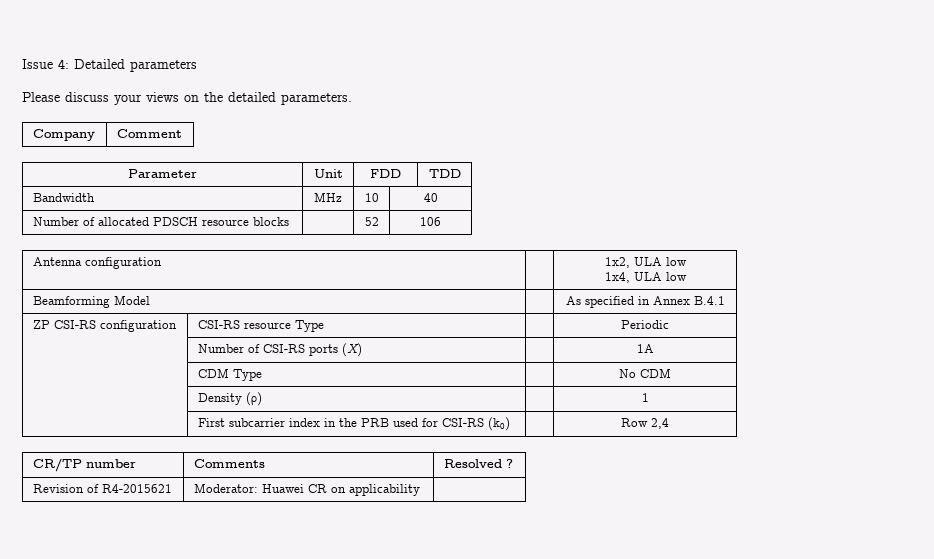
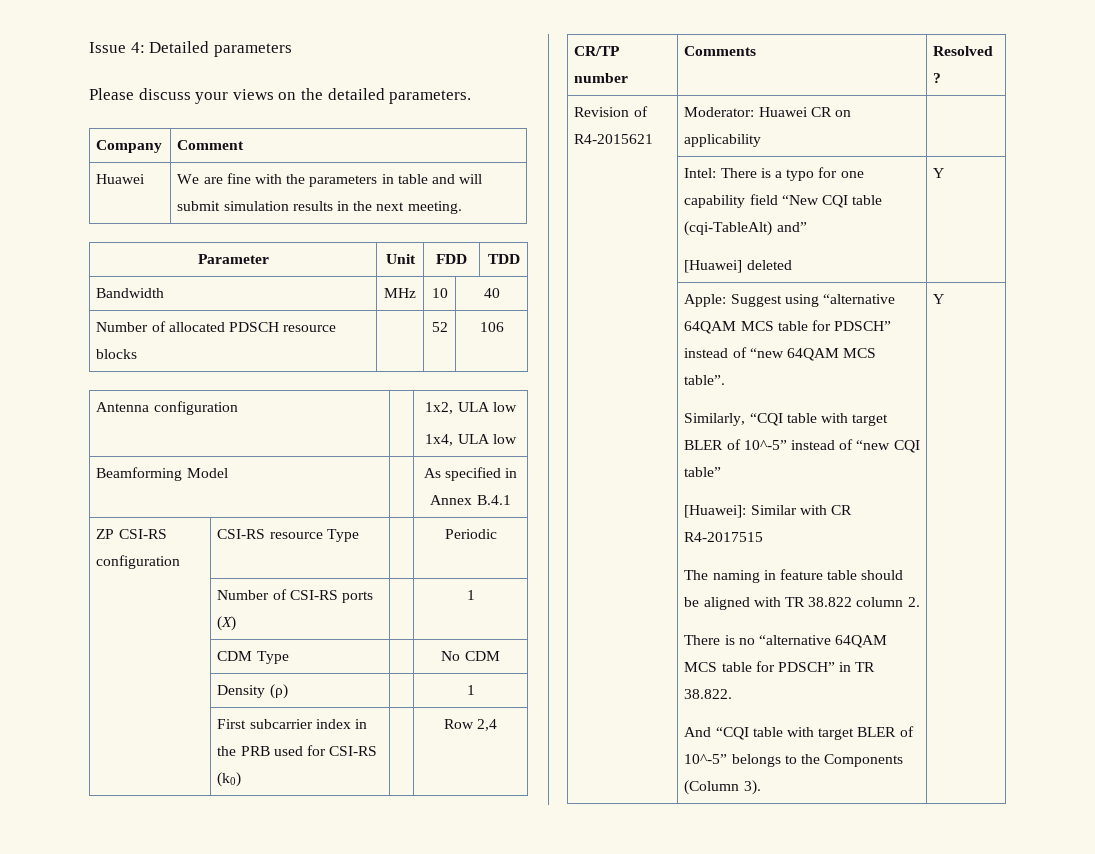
(182, 133) none -> [96,174,146,184] [177,173,483,187] [177,201,462,214] // Huawei | We are fine with the parameters in table and will submit simulation results in the next meeting.
[636,344,654,353] 1A -> [466,590,475,600] 1
(420, 490) none -> [684,167,864,181] [684,194,883,208] [684,221,807,236] [684,260,792,273] [933,168,945,178] [684,294,895,307] [684,320,892,334] [684,347,877,361] [684,375,726,385] [684,413,889,426] [684,439,920,453] [684,467,722,477] [684,505,852,518] [684,532,764,542] [684,569,904,583] [684,597,920,610] [684,635,888,648] [684,661,876,672] [684,689,733,699] [684,726,914,740] [684,754,904,767] [684,780,761,795] [933,294,945,304] // | Intel: There is a typo for one capability field “New CQI table (cqi-TableAlt) and” // [Huawei] deleted | Y // | Apple: Suggest using “alternative 64QAM MCS table for PDSCH” instead of “new 64QAM MCS table”. // Similarly, “CQI table with target BLER of 10^-5” instead of “new CQI table” // [Huawei]: Similar with CR R4-2017515 // The naming in feature table should be aligned with TR 38.822 column 2. // There is no “alternative 64QAM MCS table for PDSCH” in TR 38.822. // And “CQI table with target BLER of 10^-5” belongs to the Components (Column 3). | Y

